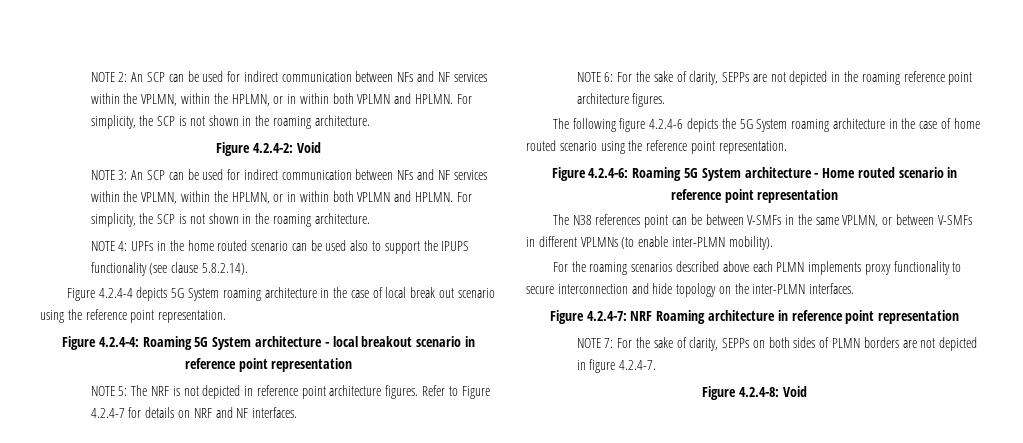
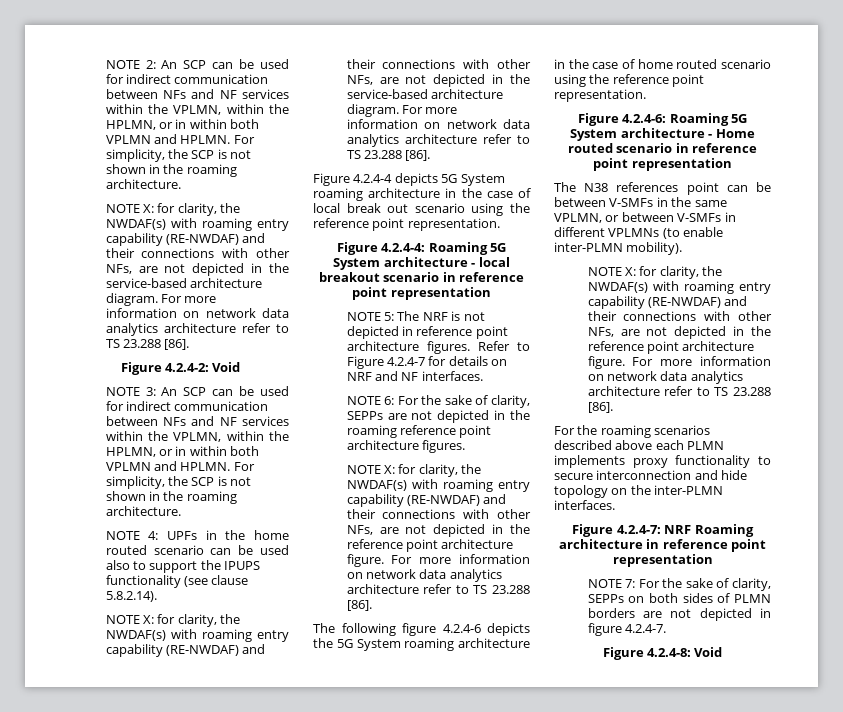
(370, 120) none -> [105,203,241,216] [105,218,289,231] [105,233,266,246] [105,248,290,258] [105,263,289,276] [105,278,263,288] [105,293,217,306] [105,308,289,318] [105,323,289,336] [105,339,190,350] // NOTE X: for clarity, the NWDAF(s) with roaming entry capability (RE-NWDAF) and their connections with other NFs, are not depicted in the service-based architecture diagram. For more information on network data analytics architecture refer to TS 23.288 [86].
(249, 269) none -> [105,614,241,627] [105,629,289,642] [105,644,266,657] [346,59,531,69] [346,74,530,87] [346,89,504,99] [346,104,458,117] [346,119,530,129] [346,134,530,147] [346,150,431,161] // NOTE X: for clarity, the NWDAF(s) with roaming entry capability (RE-NWDAF) and their connections with other NFs, are not depicted in the service-based architecture diagram. For more information on network data analytics architecture refer to TS 23.288 [86].
(666, 100) none -> [346,464,482,477] [346,479,530,492] [346,494,507,507] [346,509,531,519] [346,524,530,537] [346,539,514,552] [346,554,530,567] [346,569,502,582] [346,584,530,594] [346,600,372,611] // NOTE X: for clarity, the NWDAF(s) with roaming entry capability (RE-NWDAF) and their connections with other NFs, are not depicted in the reference point architecture figure. For more information on network data analytics architecture refer to TS 23.288 [86].
(773, 243) none -> [587,266,723,279] [587,281,771,294] [587,296,748,309] [587,311,772,321] [587,326,771,339] [587,341,755,354] [587,356,771,369] [587,371,743,384] [587,386,771,396] [587,402,613,413] // NOTE X: for clarity, the NWDAF(s) with roaming entry capability (RE-NWDAF) and their connections with other NFs, are not depicted in the reference point architecture figure. For more information on network data analytics architecture refer to TS 23.288 [86].

